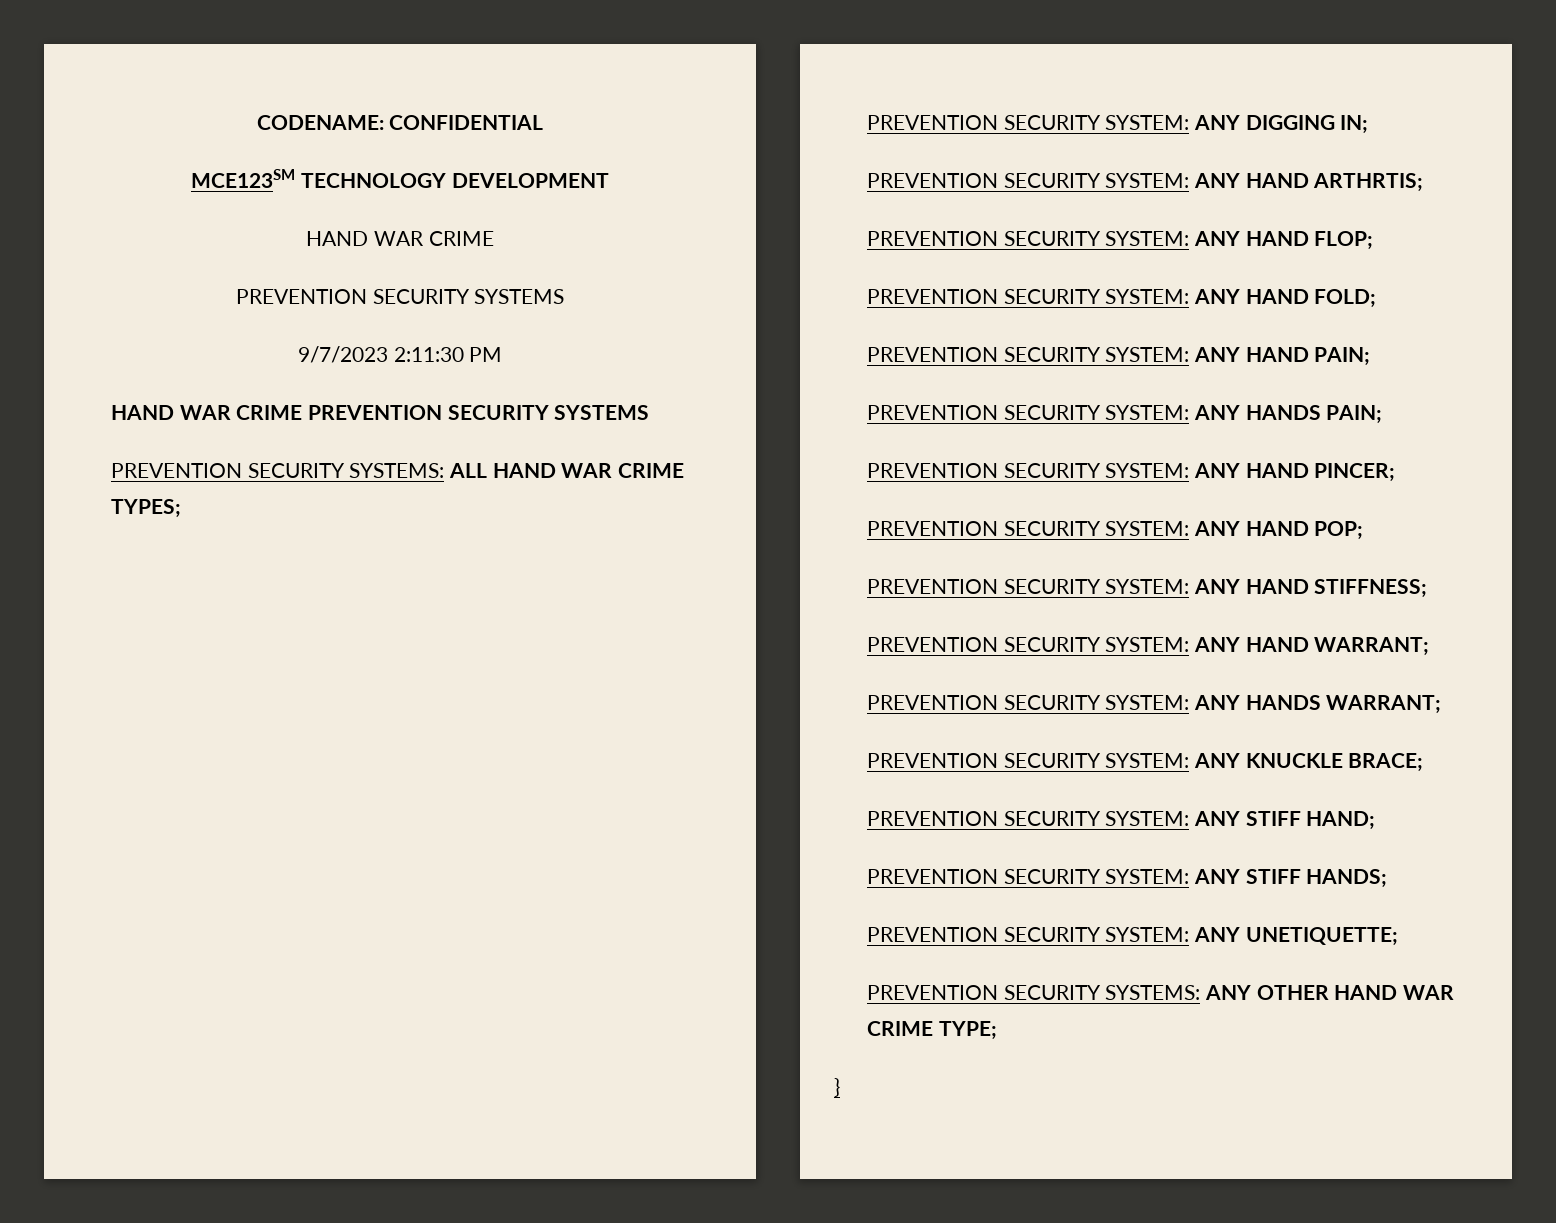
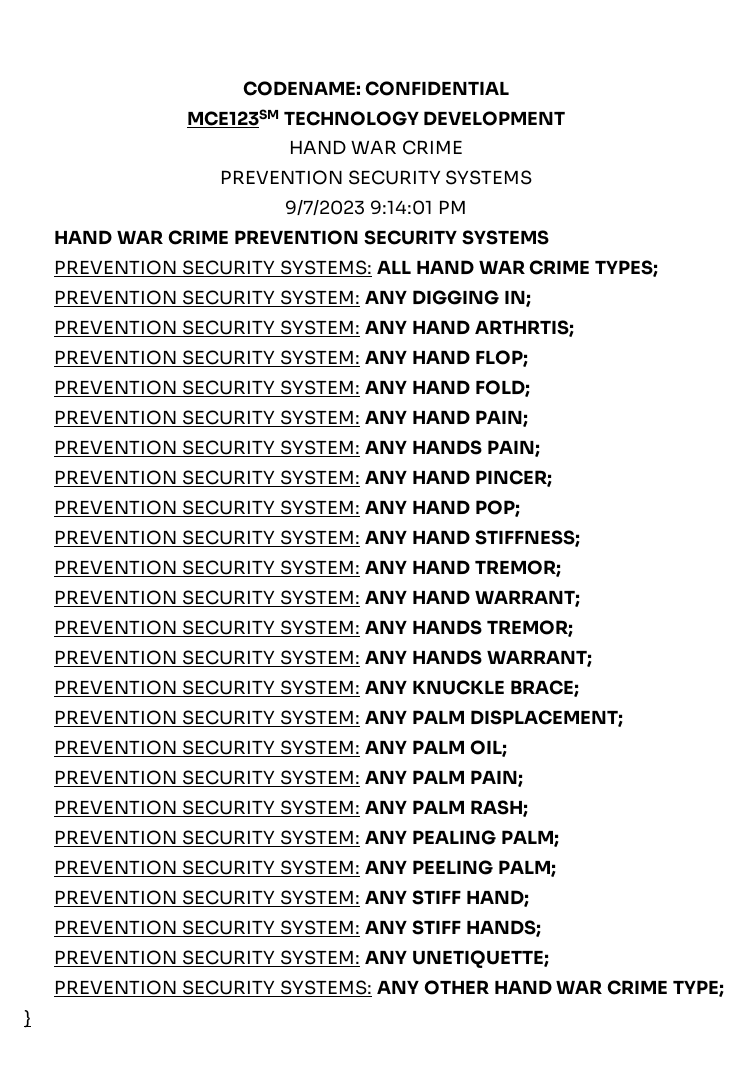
[393,347,464,362] 2:11:30 -> [370,200,433,215] 9:14:01
(1428, 588) none -> [54,560,561,578] // PREVENTION SECURITY SYSTEM: ANY HAND TREMOR;
(1430, 646) none -> [54,620,573,638] // PREVENTION SECURITY SYSTEM: ANY HANDS TREMOR;
(1424, 762) none -> [54,710,623,728] [54,740,507,758] [54,770,523,788] [54,800,528,818] [54,830,559,848] [54,860,556,878] // PREVENTION SECURITY SYSTEM: ANY PALM DISPLACEMENT; // PREVENTION SECURITY SYSTEM: ANY PALM OIL; // PREVENTION SECURITY SYSTEM: ANY PALM PAIN; // PREVENTION SECURITY SYSTEM: ANY PALM RASH; // PREVENTION SECURITY SYSTEM: ANY PEALING PALM; // PREVENTION SECURITY SYSTEM: ANY PEELING PALM;

